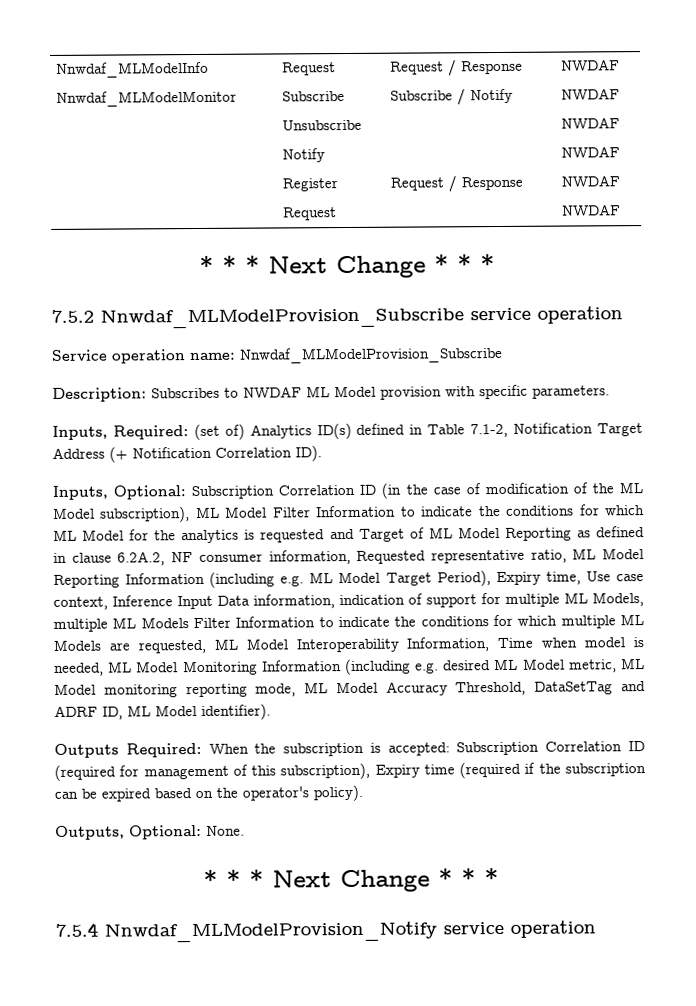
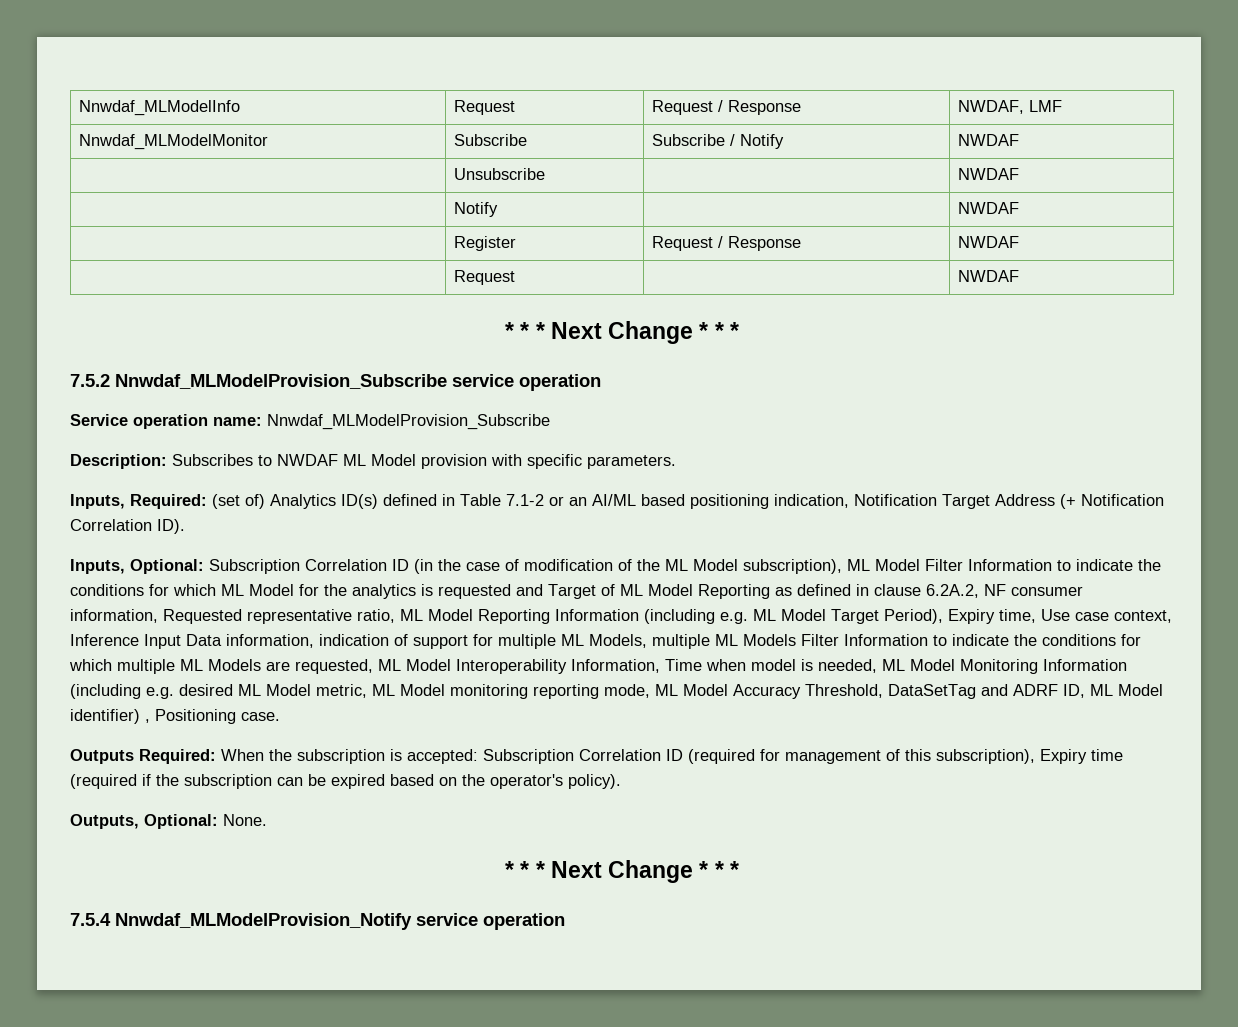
[561,59,621,71] NWDAF -> [957,100,1062,114] NWDAF, LMF
[470,423,509,438] 7.1-2, -> [506,494,849,509] 7.1-2 or an AI/ML based positioning indication,
[201,703,271,720] identifier). -> [70,709,280,724] identifier) , Positioning case.

